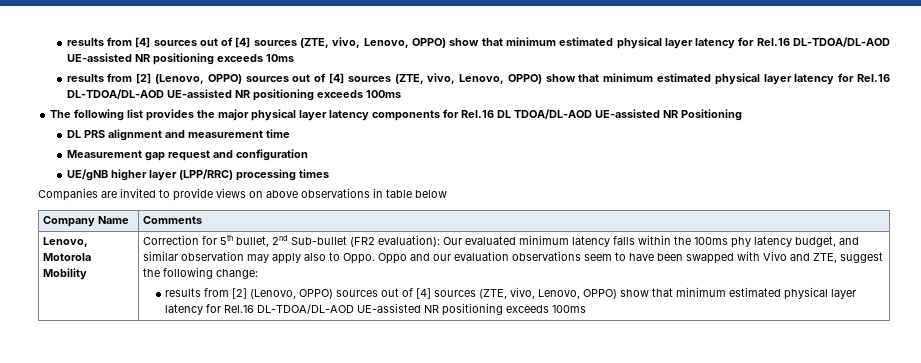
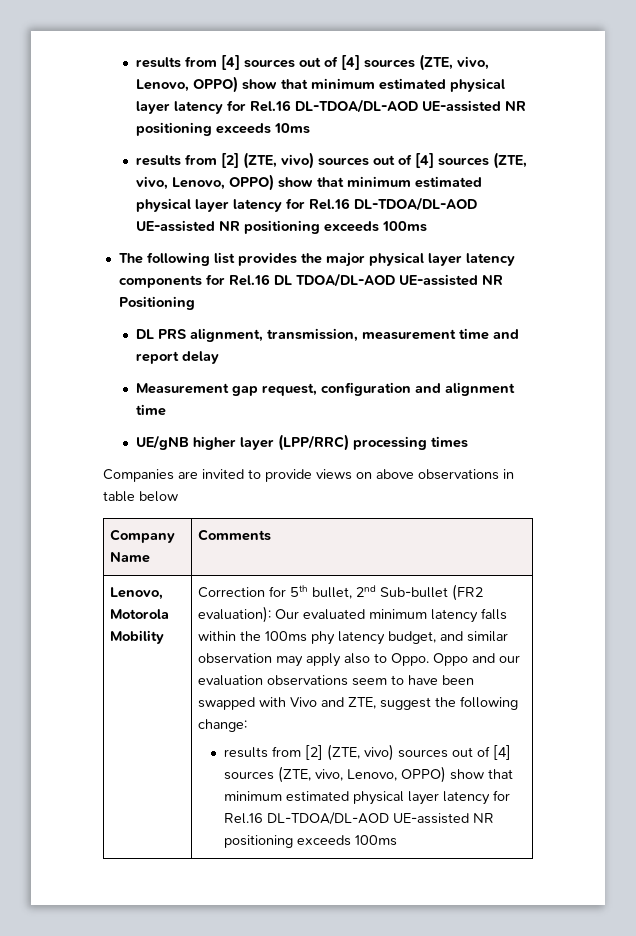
[155,74,242,84] (Lenovo, OPPO) -> [242,152,314,169] (ZTE, vivo)
[107,129,185,141] alignment and -> [189,328,358,342] alignment, transmission,
(290, 133) none -> [492,329,519,339] [135,351,219,364] and report delay
[167,149,308,161] request and configuration -> [261,382,515,396] [135,404,166,416] request, configuration and alignment time
[250,289,334,299] (Lenovo, OPPO) -> [327,744,395,761] (ZTE, vivo)

